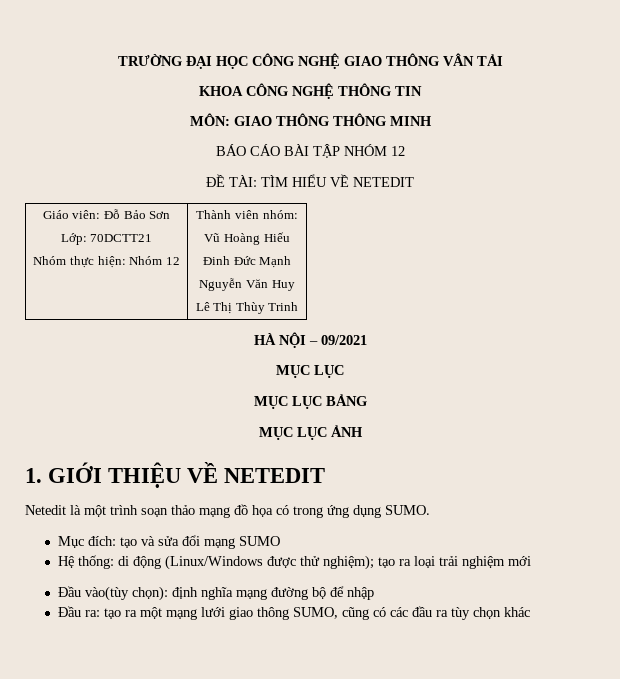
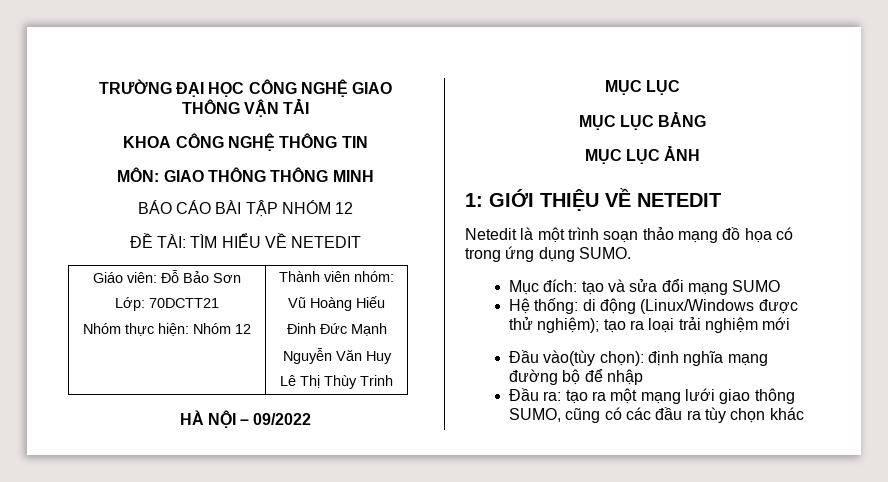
[442,53,474,66] VÂN -> [244,99,279,117] VẬN
[320,335,367,345] 09/2021 -> [253,413,312,425] 09/2022
[25,468,42,483] 1. -> [465,193,483,207] 1:

